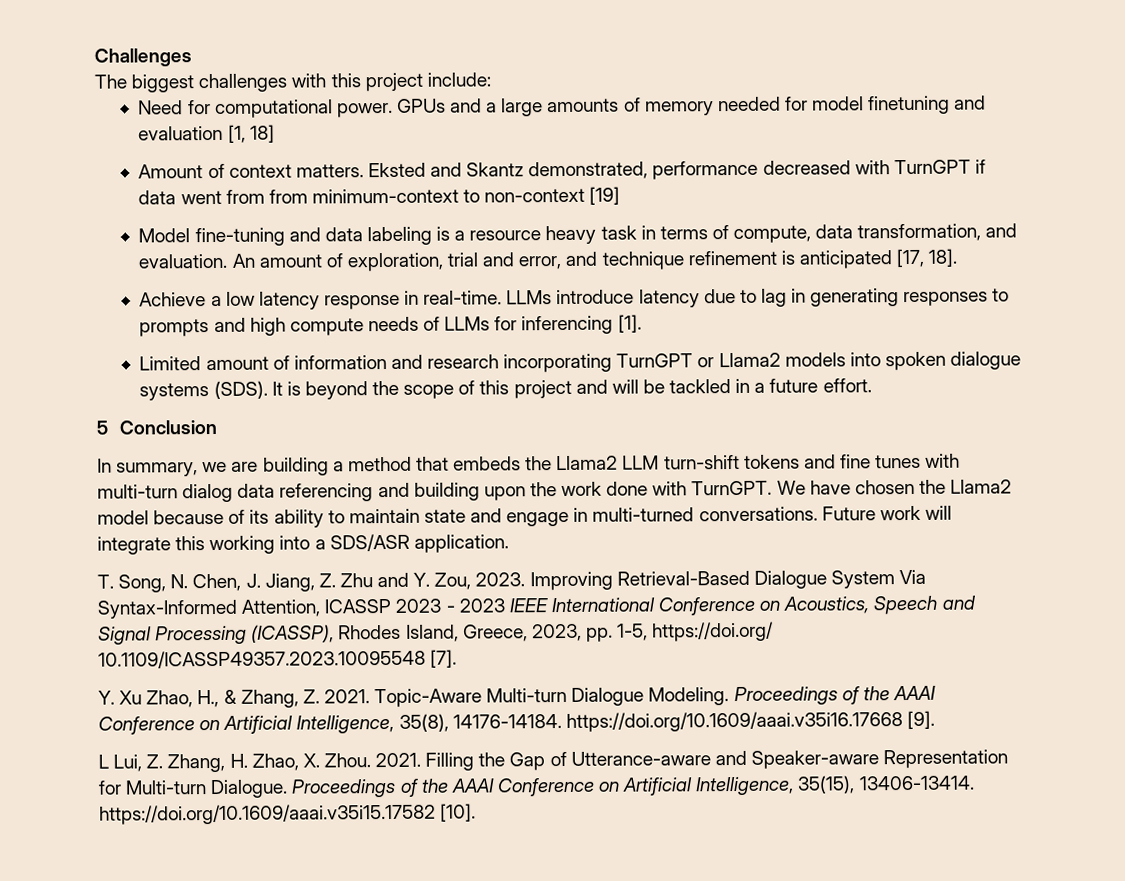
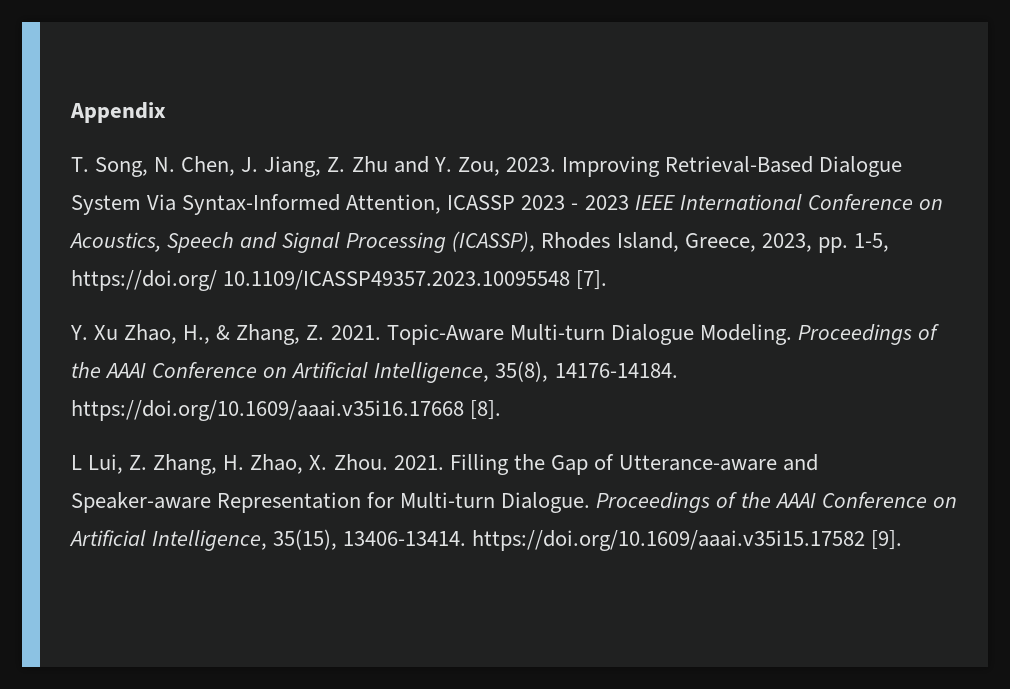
[94,48,192,67] [94,72,491,93] [138,95,987,119] [138,124,275,143] [138,159,986,180] [138,186,621,205] [138,223,1018,247] [138,248,959,272] [139,288,1010,310] [139,314,642,337] [139,351,1022,373] [139,378,872,401] [96,419,217,435] [97,453,961,477] [97,479,1013,503] [97,505,952,528] [97,533,509,555] Challenges // The biggest challenges with this project include: // Need for computational power. GPUs and a large amounts of memory needed for model finetuning and evaluation [1, 18] // Amount of context matters. Eksted and Skantz demonstrated, performance decreased with TurnGPT if data went from from minimum-context to non-context [19] // Model fine-tuning and data labeling is a resource heavy task in terms of compute, data transformation, and evaluation. An amount of exploration, trial and error, and technique refinement is anticipated [17, 18]. // Achieve a low latency response in real-time. LLMs introduce latency due to lag in generating responses to prompts and high compute needs of LLMs for inferencing [1]. // Limited amount of information and research incorporating TurnGPT or Llama2 models into spoken dialogue systems (SDS). It is beyond the scope of this project and will be tackled in a future effort. // 5 Conclusion // In summary, we are building a method that embeds the Llama2 LLM turn-shift tokens and fine tunes with multi-turn dialog data referencing and building upon the work done with TurnGPT. We have chosen the Llama2 model because of its ability to maintain state and engage in multi-turned conversations. Future work will integrate this working into a SDS/ASR application. -> [70,102,166,123] Appendix
[906,710,935,730] [9]. -> [470,400,502,420] [8].
[440,803,477,822] [10]. -> [871,530,903,550] [9].

